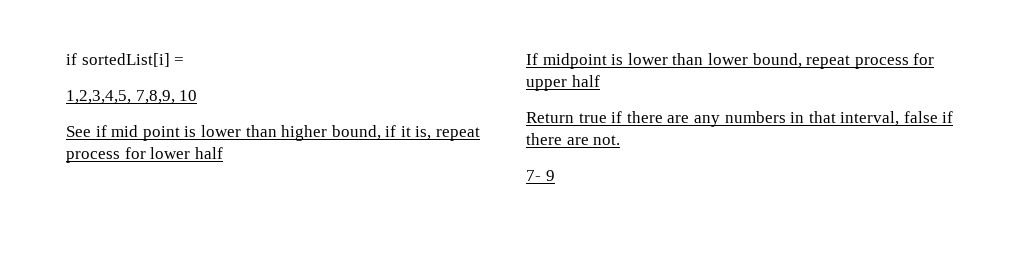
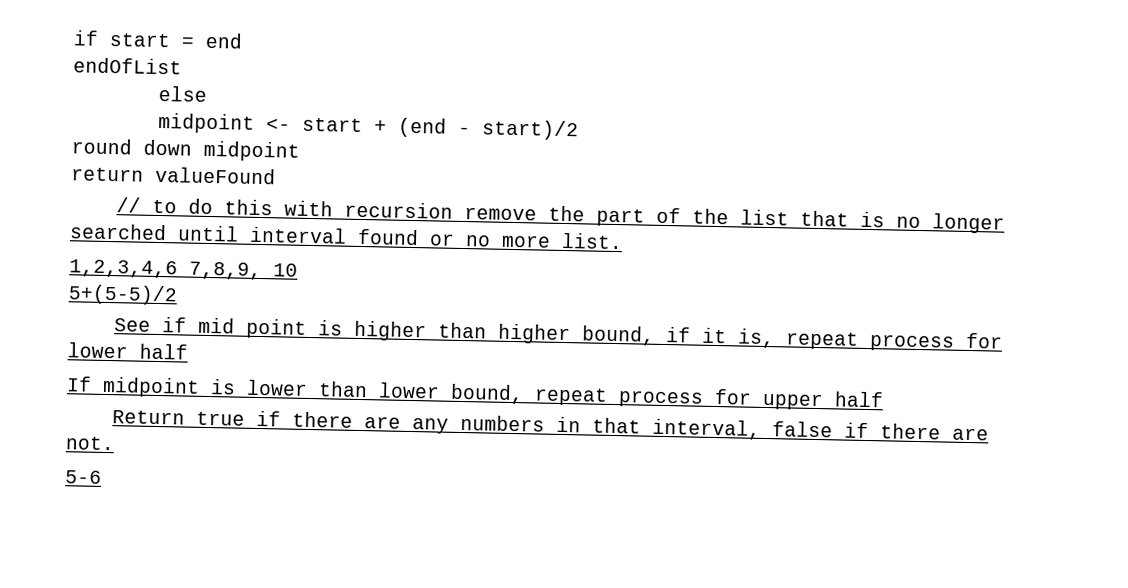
[66,53,170,67] if sortedList[i] -> [73,30,171,48] if start
[66,90,131,104] // 1,2,3,4,5, -> [205,32,243,49] [73,57,182,75] [158,85,209,102] [158,112,580,141] [71,138,300,162] [71,166,276,185] [115,197,1005,234] [70,223,623,250] [69,259,178,279] end // endOfList // else // midpoint <- start + (end - start)/2 // round down midpoint // return valueFound // // to do this with recursion remove the part of the list that is no longer searched until interval found or no more list. // 1,2,3,4,6
(198, 95) none -> [68,284,178,306] // 5+(5-5)/2
[200,125,241,137] lower -> [353,320,427,342] higher
[526,170,555,181] 7- 9 -> [65,470,102,484] 5-6

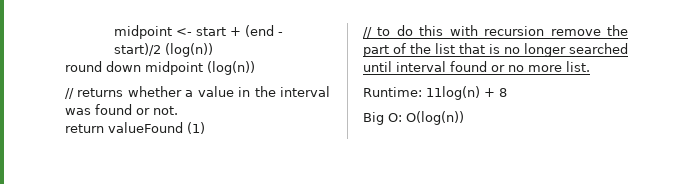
[73,30,243,49] [73,57,182,75] [158,85,209,102] if start = end // endOfList // else // -> (114, 32) none
(580, 130) none -> [165,43,214,57] (log(n))
(300, 151) none -> [207,61,255,75] [65,86,330,99] [65,104,178,115] (log(n)) // // returns whether a value in the interval was found or not.
(276, 175) none -> [187,122,205,134] (1)
[69,259,298,281] [68,284,178,306] [113,317,1003,352] [67,342,188,360] [66,376,884,411] [111,410,989,441] [65,436,115,451] [65,470,102,484] 1,2,3,4,6 7,8,9, 10 // 5+(5-5)/2 // See if mid point is higher than higher bound, if it is, repeat process for lower half // If midpoint is lower than lower bound, repeat process for upper half // Return true if there are any numbers in that interval, false if there are not. // 5-6 -> [363,86,507,100] [363,111,464,125] Runtime: 11log(n) + 8 // Big O: O(log(n))

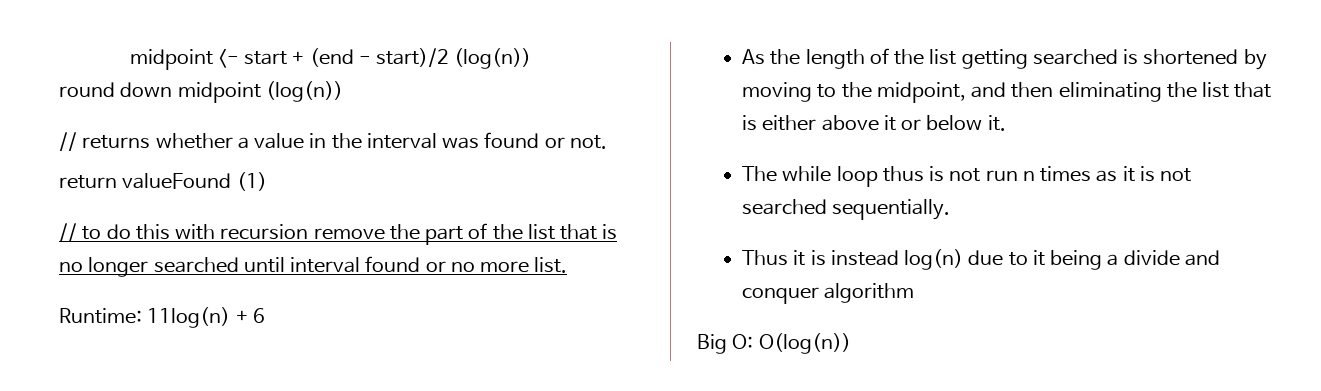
[499,88,507,97] 8 -> [252,308,265,323] [741,48,1267,70] [741,82,1272,103] [741,115,1006,131] [741,166,1192,187] [741,199,951,220] [741,249,1220,270] [741,283,915,304] 6 // As the length of the list getting searched is shortened by moving to the midpoint, and then eliminating the list that is either above it or below it. // The while loop thus is not run n times as it is not searched sequentially. // Thus it is instead log(n) due to it being a divide and conquer algorithm

